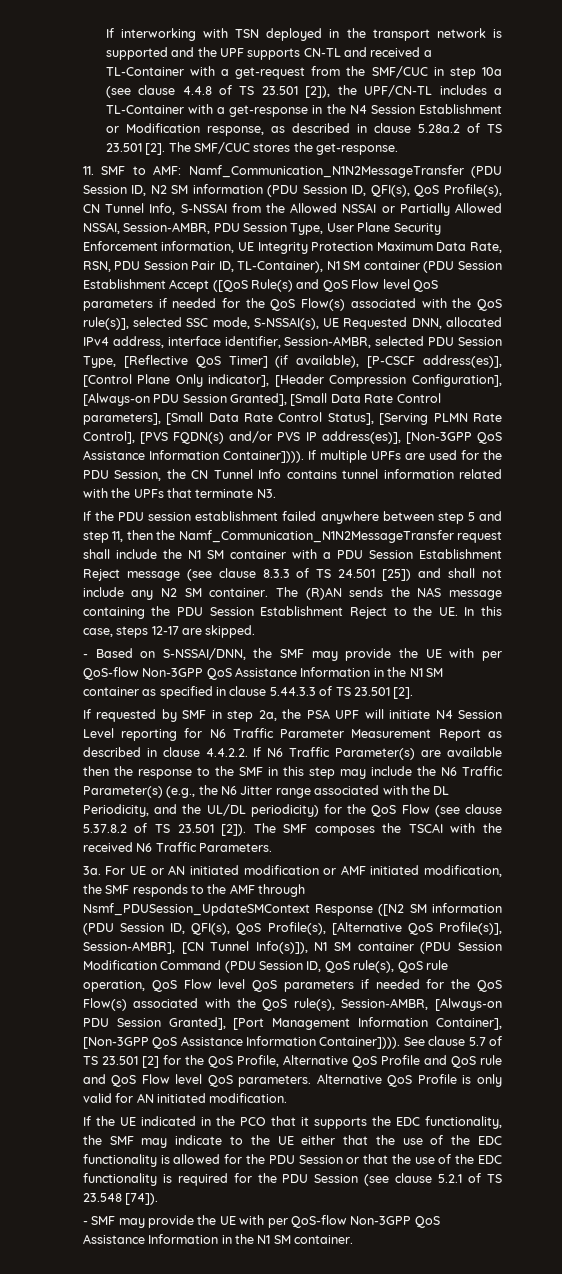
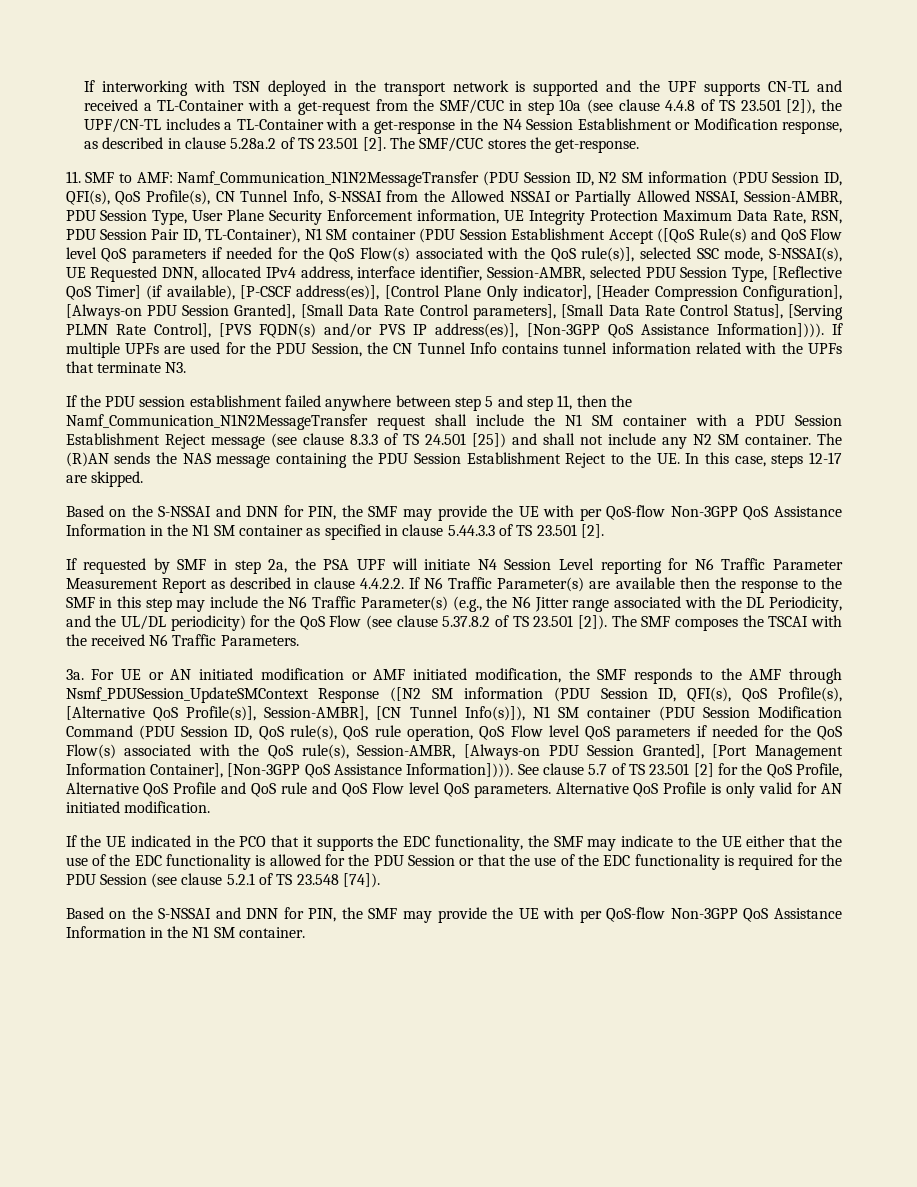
[148,450,304,463] Information Container]))). -> [716,323,824,338] Information]))).
[82,648,246,660] - Based on S-NSSAI/DNN, -> [65,505,337,520] Based on the S-NSSAI and DNN for PIN,
[246,1036,401,1049] Information Container]))). -> [406,763,514,778] Information]))).
[82,1221,88,1225] - -> [65,907,363,922] Based on the S-NSSAI and DNN for PIN, the

